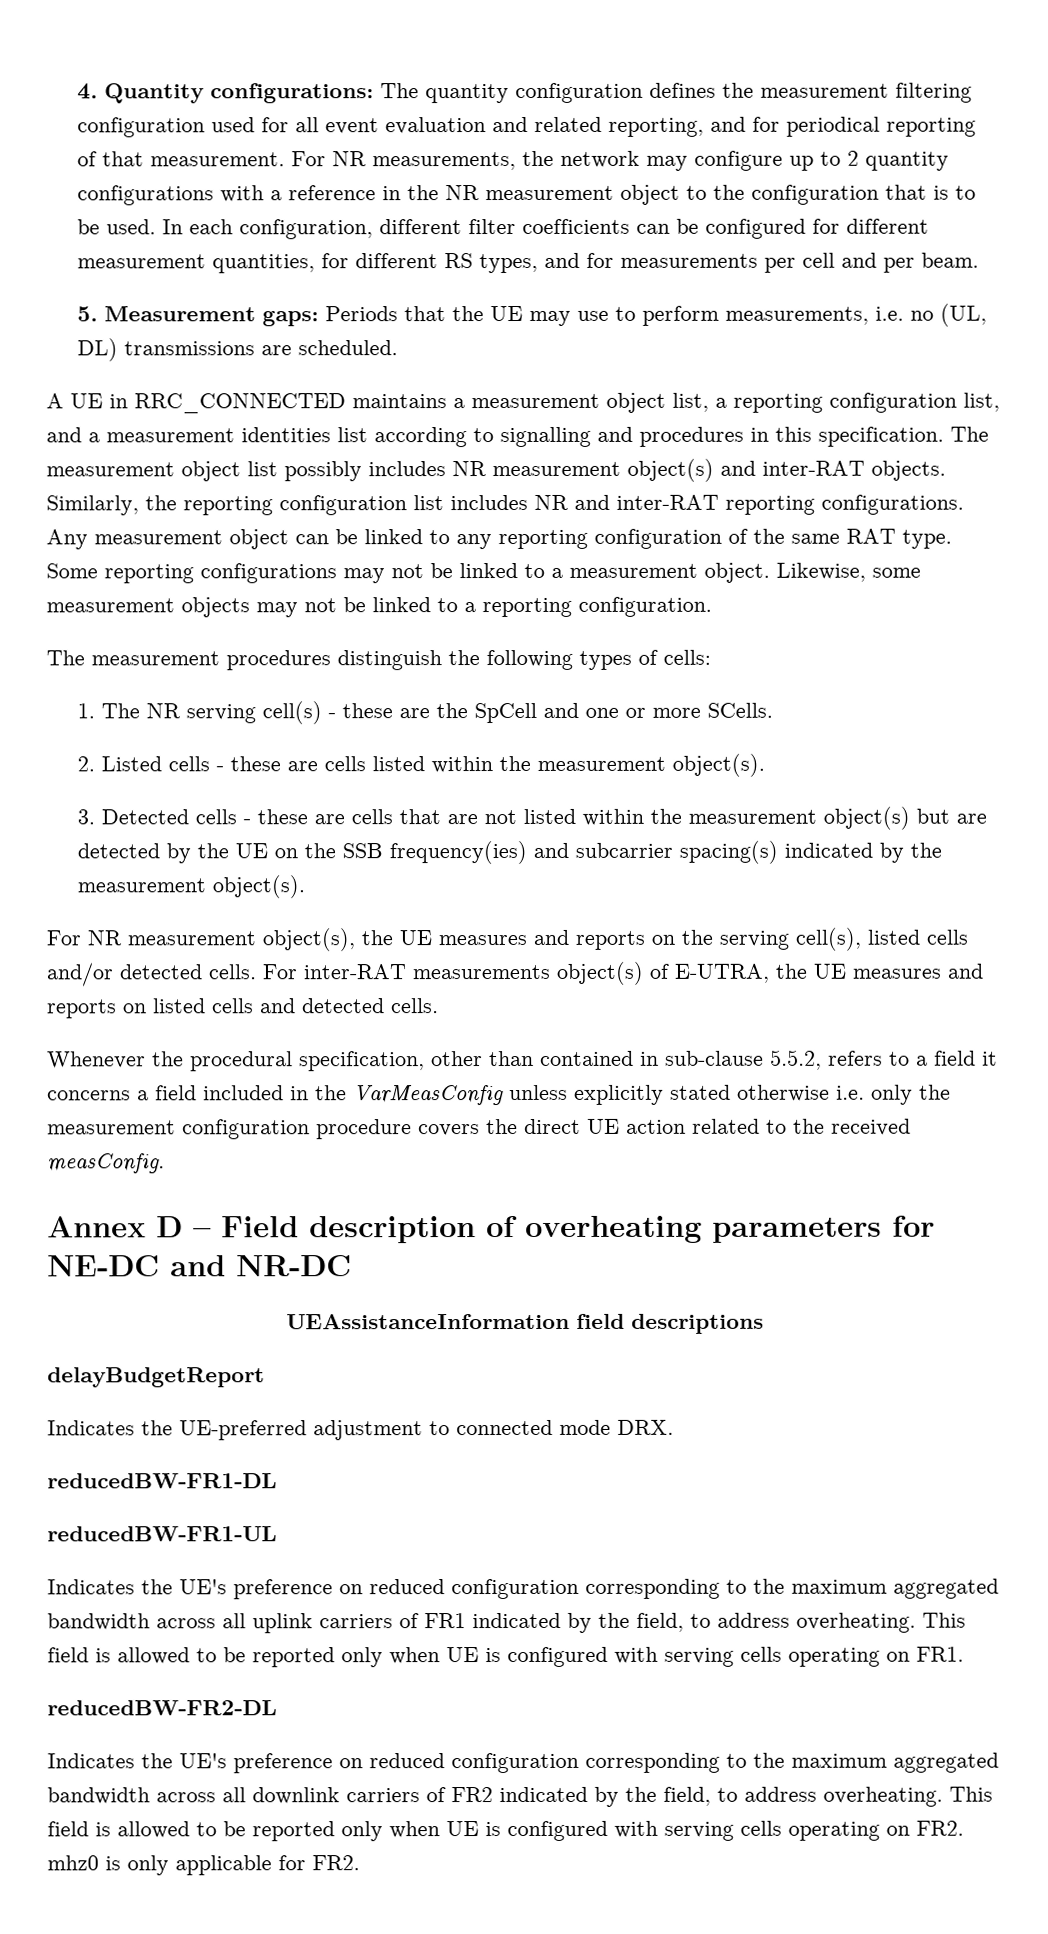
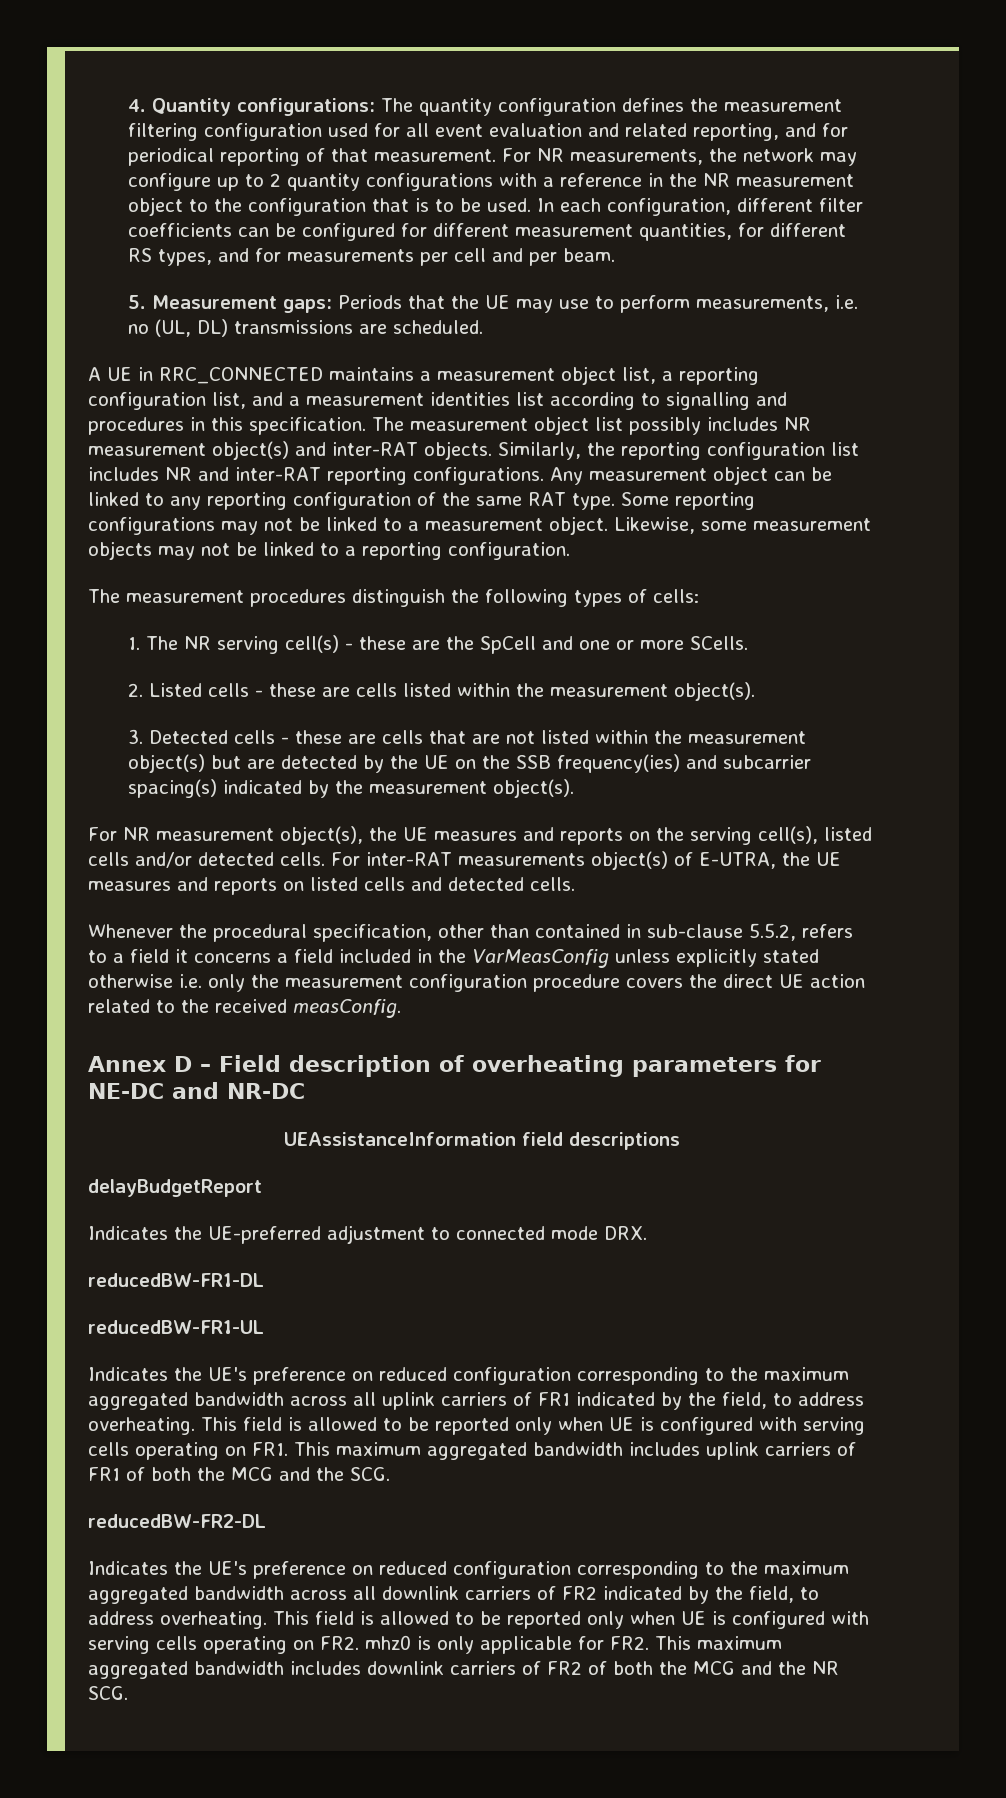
(964, 1654) none -> [294,1442,856,1460] [88,1467,390,1481] This maximum aggregated bandwidth includes uplink carriers of FR1 of both the MCG and the SCG.
(360, 1863) none -> [655,1636,782,1650] [88,1661,839,1679] [88,1686,128,1700] This maximum aggregated bandwidth includes downlink carriers of FR2 of both the MCG and the NR SCG.

